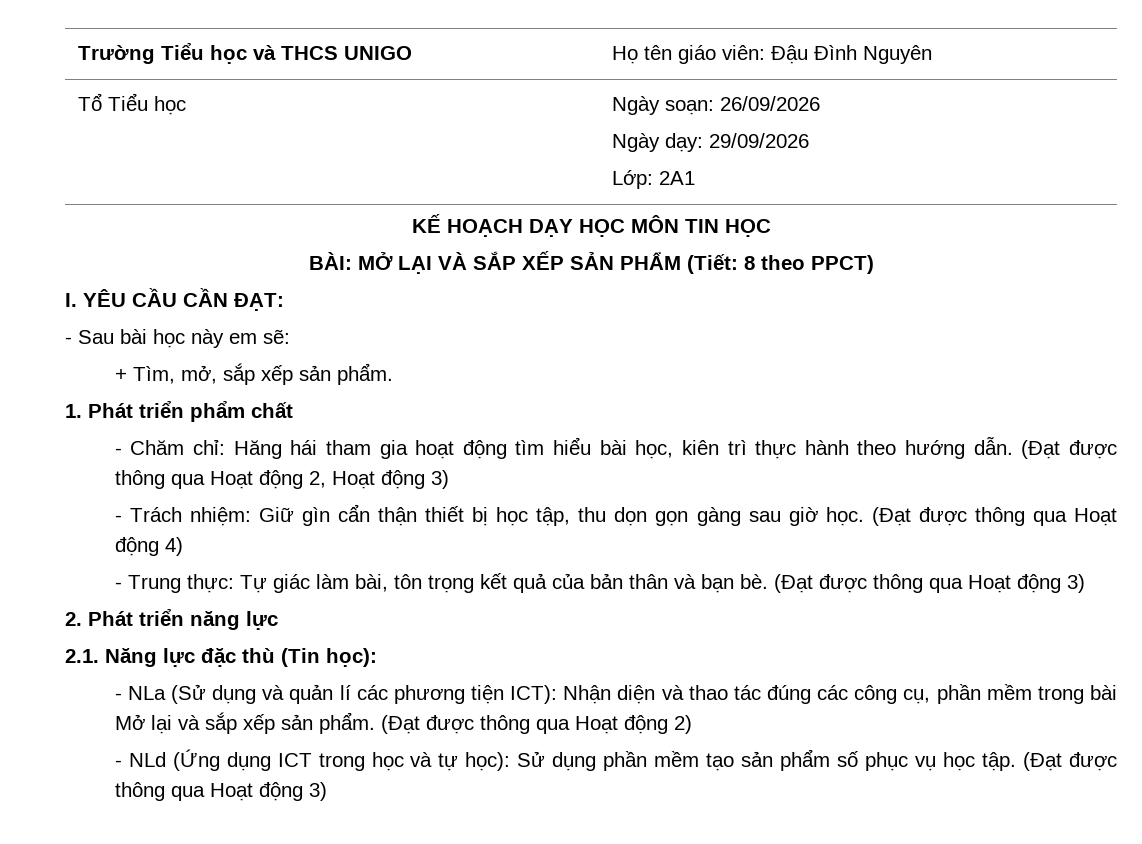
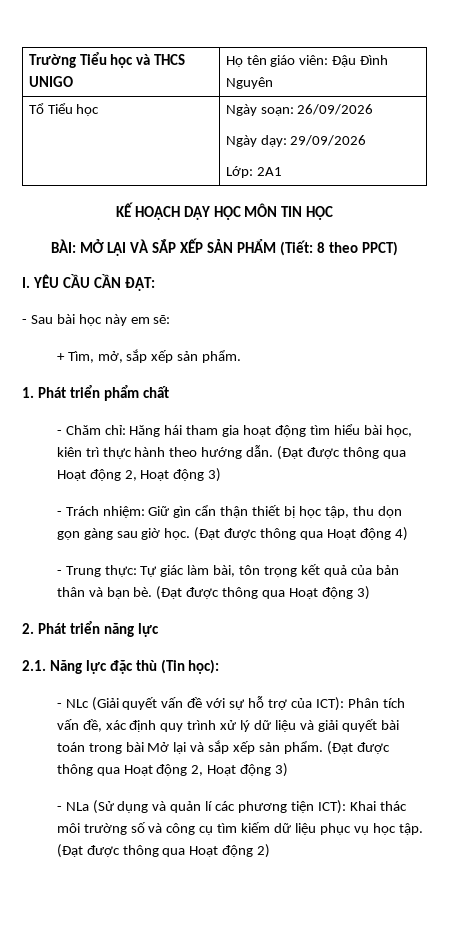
[127,684,1032,704] NLa (Sử dụng và quản lí các phương tiện ICT): Nhận diện và thao tác đúng các công cụ, phần mềm -> [65,696,405,711] [56,719,399,732] [56,742,85,752] NLc (Giải quyết vấn đề với sự hỗ trợ của ICT): Phân tích vấn đề, xác định quy trình xử lý dữ liệu và giải quyết bài toán
[673,715,692,734] [114,749,859,771] 2) // - NLd (Ứng dụng ICT trong học và tự học): Sử dụng phần mềm tạo sản phẩm số -> [191,763,289,777] [56,800,407,814] [56,822,316,835] 2, Hoạt động 3) // - NLa (Sử dụng và quản lí các phương tiện ICT): Khai thác môi trường số và công cụ tìm kiếm dữ liệu
[308,782,327,801] 3) -> [257,844,271,858] 2)

